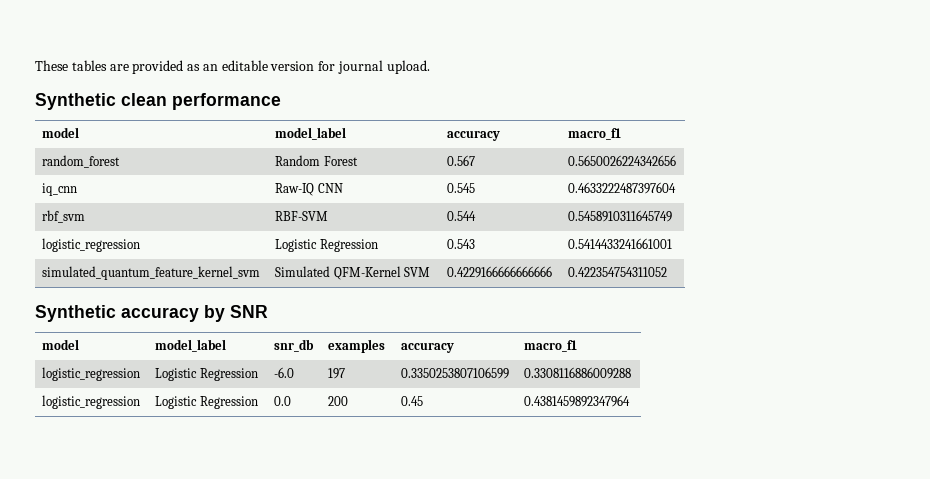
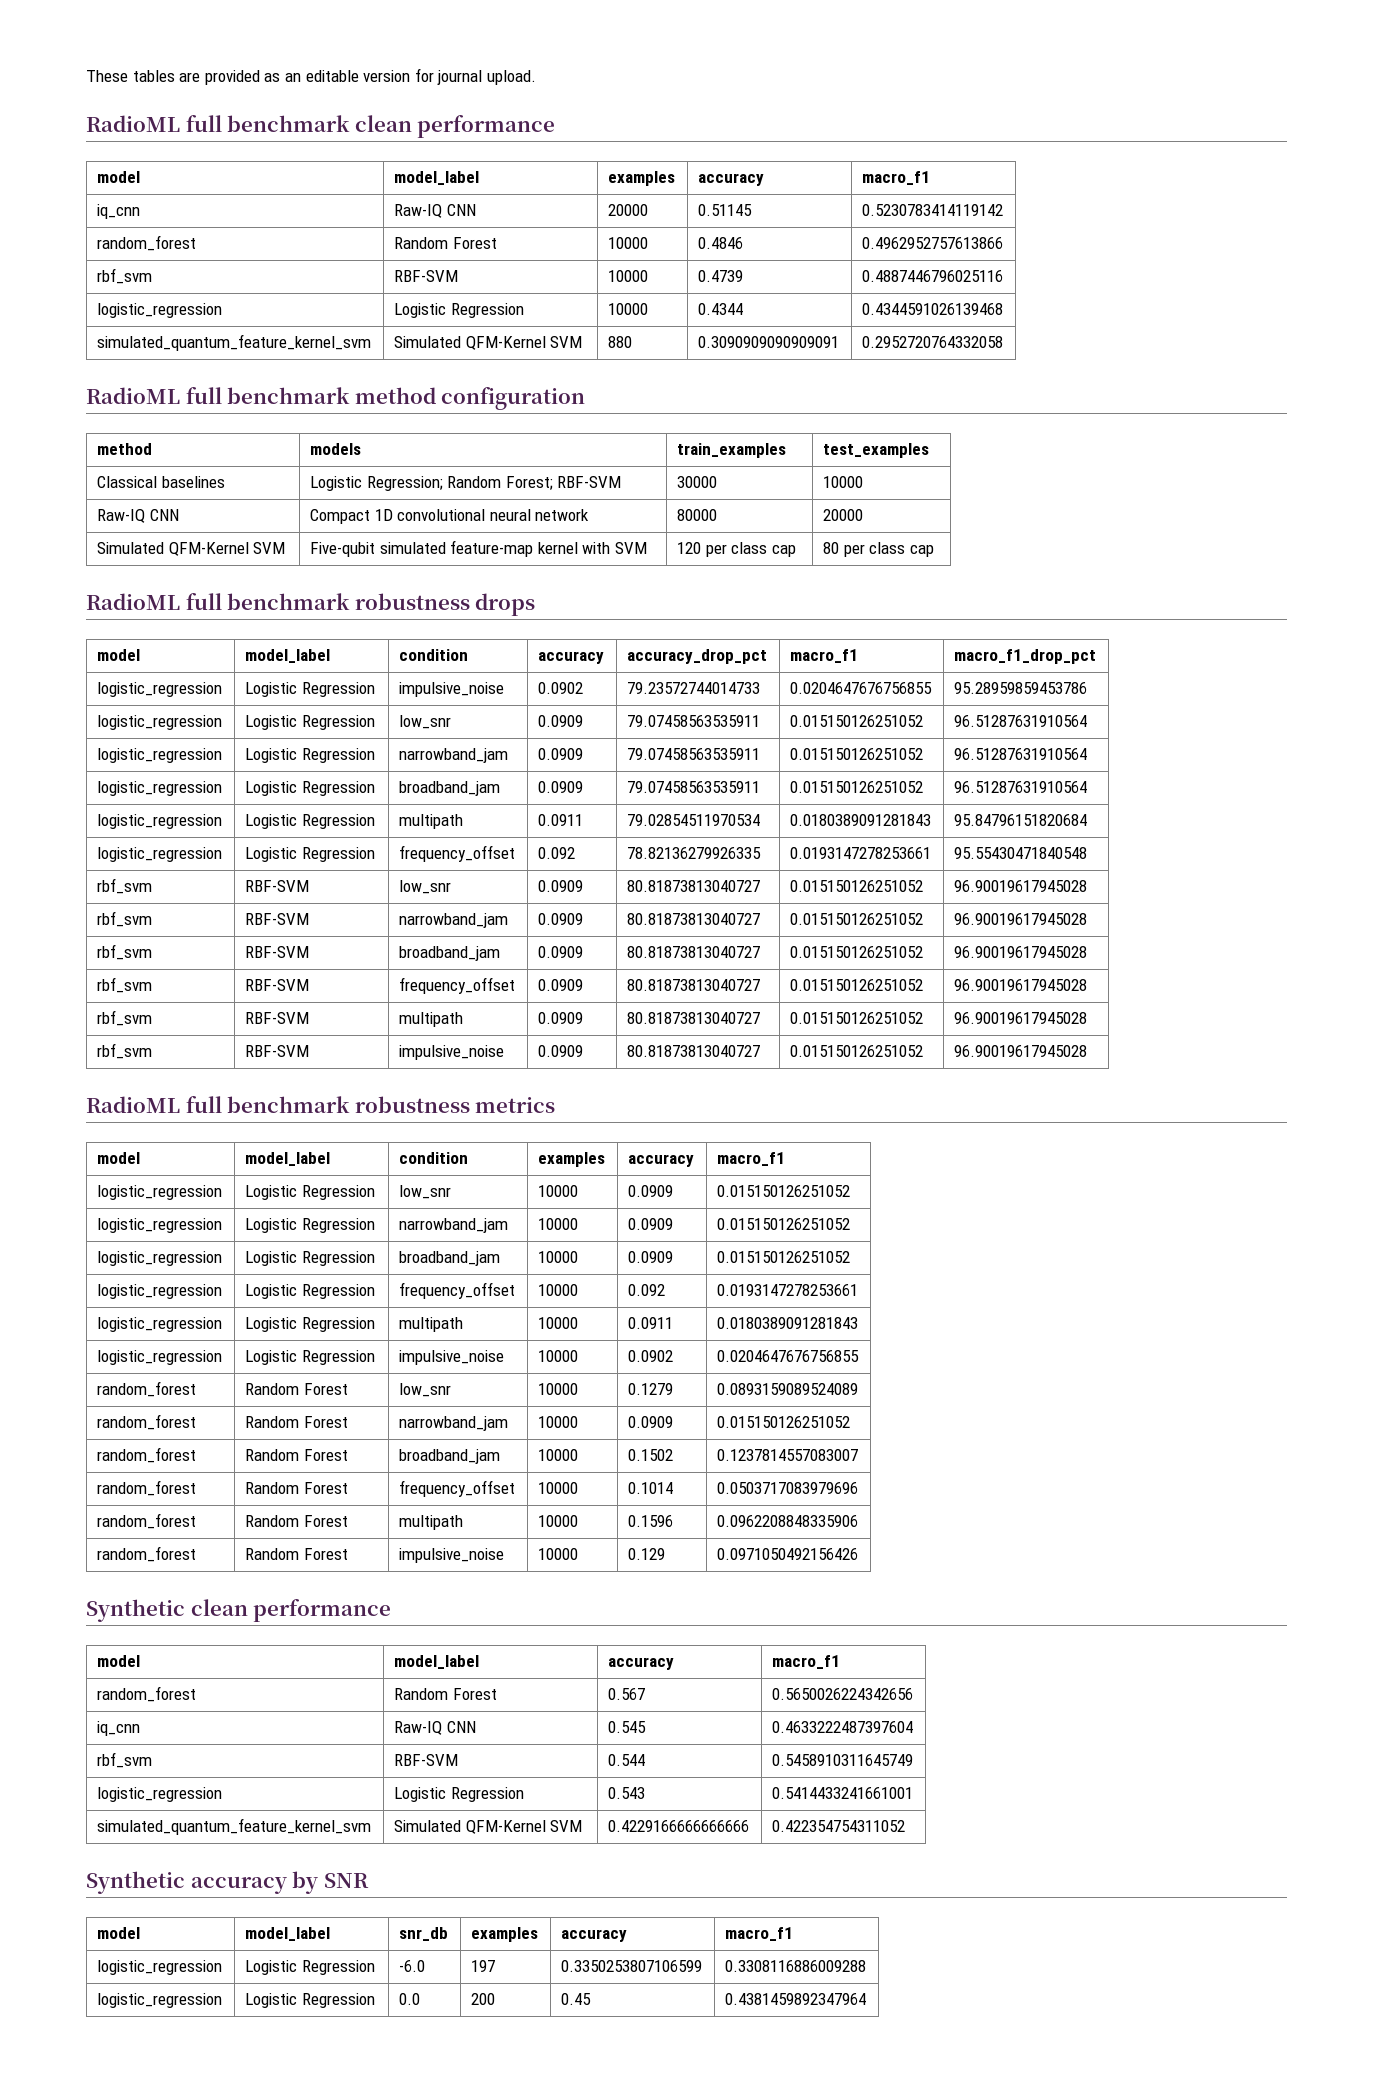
(430, 67) none -> [86,115,556,138] [97,171,141,183] [394,171,480,185] [608,171,676,186] [698,173,765,186] [862,171,931,185] [97,204,141,219] [394,204,476,218] [608,204,649,216] [698,204,753,216] [862,204,1004,216] [97,235,197,251] [394,237,497,249] [608,237,649,249] [698,237,744,249] [862,237,1004,249] [97,268,153,284] [394,270,459,282] [608,270,649,282] [698,270,744,282] [862,270,1004,282] [97,303,223,318] [394,303,524,318] [608,303,649,315] [698,303,744,315] [862,303,1004,315] [97,334,372,351] [394,336,583,350] [608,336,633,348] [698,336,840,348] [862,336,1004,348] [86,387,586,410] [97,443,153,455] [310,443,362,455] [677,443,787,458] [823,443,930,458] [97,476,225,488] [310,476,622,491] [677,476,718,488] [823,476,864,488] [97,509,179,523] [310,509,590,524] [677,509,718,521] [823,509,864,521] [97,542,286,556] [310,540,647,557] [677,542,796,557] [823,542,934,557] [86,593,536,616] [97,649,141,661] [245,649,331,663] [399,649,469,661] [538,651,605,664] [627,649,768,664] [790,649,859,663] [954,649,1097,664] [97,682,223,697] [245,682,375,697] [399,682,505,697] [538,682,584,694] [627,682,761,694] [790,682,933,694] [954,682,1088,694] [97,715,223,730] [245,715,375,730] [399,715,452,729] [538,715,584,727] [627,715,761,727] [790,715,924,727] [954,715,1088,727] [97,748,223,763] [245,748,375,763] [399,748,509,763] [538,748,584,760] [627,748,761,760] [790,748,924,760] [954,748,1088,760] [97,781,223,796] [245,781,375,796] [399,781,501,796] [538,781,584,793] [627,781,761,793] [790,781,924,793] [954,781,1088,793] [97,814,223,829] [245,814,375,829] [399,814,464,829] [538,814,584,826] [627,814,761,826] [790,814,932,826] [954,814,1088,826] [97,847,223,862] [245,847,375,862] [399,845,516,862] [538,847,576,859] [627,847,762,859] [790,847,932,859] [954,847,1088,859] [97,878,153,894] [245,880,310,892] [399,880,452,894] [538,880,584,892] [627,880,761,892] [790,880,924,892] [954,880,1088,892] [97,911,153,927] [245,913,310,925] [399,913,509,928] [538,913,584,925] [627,913,761,925] [790,913,924,925] [954,913,1088,925] [97,944,153,960] [245,946,310,958] [399,946,501,961] [538,946,584,958] [627,946,761,958] [790,946,924,958] [954,946,1088,958] [97,977,153,993] [245,979,310,991] [399,977,516,994] [538,979,584,991] [627,979,761,991] [790,979,924,991] [954,979,1088,991] [97,1010,153,1026] [245,1012,310,1024] [399,1012,464,1027] [538,1012,584,1024] [627,1012,761,1024] [790,1012,924,1024] [954,1012,1088,1024] [97,1043,153,1059] [245,1045,310,1057] [399,1045,505,1060] [538,1045,584,1057] [627,1045,761,1057] [790,1045,924,1057] [954,1045,1088,1057] [86,1096,556,1113] [97,1152,141,1164] [245,1152,331,1166] [399,1152,469,1164] [538,1152,606,1167] [628,1154,695,1167] [717,1152,786,1166] [97,1185,223,1200] [245,1185,375,1200] [399,1185,452,1199] [538,1185,579,1197] [628,1185,674,1197] [717,1185,851,1197] [97,1218,223,1233] [245,1218,375,1233] [399,1218,509,1233] [538,1218,579,1230] [628,1218,674,1230] [717,1218,851,1230] [97,1251,223,1266] [245,1251,375,1266] [399,1251,501,1266] [538,1251,579,1263] [628,1251,674,1263] [717,1251,851,1263] [97,1284,223,1299] [245,1284,375,1299] [399,1282,516,1299] [538,1284,579,1296] [628,1284,666,1296] [717,1284,859,1296] [97,1317,223,1332] [245,1317,375,1332] [399,1317,464,1332] [538,1317,579,1329] [628,1317,674,1329] [717,1317,859,1329] [97,1350,223,1365] [245,1350,375,1365] [399,1350,505,1365] [538,1350,579,1362] [628,1350,674,1362] [717,1350,860,1362] [97,1381,197,1397] [245,1383,348,1395] [399,1383,452,1397] [538,1383,579,1395] [628,1383,674,1395] [717,1383,859,1395] [97,1414,197,1430] [245,1416,348,1428] [399,1416,509,1431] [538,1416,579,1428] [628,1416,674,1428] [717,1416,851,1428] [97,1447,197,1463] [245,1449,348,1461] [399,1449,501,1464] [538,1449,579,1461] [628,1449,674,1461] [717,1449,859,1461] [97,1480,197,1496] [245,1482,348,1494] [399,1480,516,1497] [538,1482,579,1494] [628,1482,674,1494] [717,1482,859,1494] [97,1513,197,1529] [245,1515,348,1527] [399,1515,464,1530] [538,1515,579,1527] [628,1515,674,1527] [717,1515,859,1527] [97,1546,197,1562] [245,1548,348,1560] [399,1548,505,1563] [538,1548,579,1560] [628,1548,666,1560] [717,1548,859,1560] // RadioML full benchmark clean performance // model | model_label | examples | accuracy | macro_f1 // iq_cnn | Raw-IQ CNN | 20000 | 0.51145 | 0.5230783414119142 // random_forest | Random Forest | 10000 | 0.4846 | 0.4962952757613866 // rbf_svm | RBF-SVM | 10000 | 0.4739 | 0.4887446796025116 // logistic_regression | Logistic Regression | 10000 | 0.4344 | 0.4344591026139468 // simulated_quantum_feature_kernel_svm | Simulated QFM-Kernel SVM | 880 | 0.3090909090909091 | 0.2952720764332058 // RadioML full benchmark method configuration // method | models | train_examples | test_examples // Classical baselines | Logistic Regression; Random Forest; RBF-SVM | 30000 | 10000 // Raw-IQ CNN | Compact 1D convolutional neural network | 80000 | 20000 // Simulated QFM-Kernel SVM | Five-qubit simulated feature-map kernel with SVM | 120 per class cap | 80 per class cap // RadioML full benchmark robustness drops // model | model_label | condition | accuracy | accuracy_drop_pct | macro_f1 | macro_f1_drop_pct // logistic_regression | Logistic Regression | impulsive_noise | 0.0902 | 79.23572744014733 | 0.0204647676756855 | 95.28959859453786 // logistic_regression | Logistic Regression | low_snr | 0.0909 | 79.07458563535911 | 0.015150126251052 | 96.51287631910564 // logistic_regression | Logistic Regression | narrowband_jam | 0.0909 | 79.07458563535911 | 0.015150126251052 | 96.51287631910564 // logistic_regression | Logistic Regression | broadband_jam | 0.0909 | 79.07458563535911 | 0.015150126251052 | 96.51287631910564 // logistic_regression | Logistic Regression | multipath | 0.0911 | 79.02854511970534 | 0.0180389091281843 | 95.84796151820684 // logistic_regression | Logistic Regression | frequency_offset | 0.092 | 78.82136279926335 | 0.0193147278253661 | 95.55430471840548 // rbf_svm | RBF-SVM | low_snr | 0.0909 | 80.81873813040727 | 0.015150126251052 | 96.90019617945028 // rbf_svm | RBF-SVM | narrowband_jam | 0.0909 | 80.81873813040727 | 0.015150126251052 | 96.90019617945028 // rbf_svm | RBF-SVM | broadband_jam | 0.0909 | 80.81873813040727 | 0.015150126251052 | 96.90019617945028 // rbf_svm | RBF-SVM | frequency_offset | 0.0909 | 80.81873813040727 | 0.015150126251052 | 96.90019617945028 // rbf_svm | RBF-SVM | multipath | 0.0909 | 80.81873813040727 | 0.015150126251052 | 96.90019617945028 // rbf_svm | RBF-SVM | impulsive_noise | 0.0909 | 80.81873813040727 | 0.015150126251052 | 96.90019617945028 // RadioML full benchmark robustness metrics // model | model_label | condition | examples | accuracy | macro_f1 // logistic_regression | Logistic Regression | low_snr | 10000 | 0.0909 | 0.015150126251052 // logistic_regression | Logistic Regression | narrowband_jam | 10000 | 0.0909 | 0.015150126251052 // logistic_regression | Logistic Regression | broadband_jam | 10000 | 0.0909 | 0.015150126251052 // logistic_regression | Logistic Regression | frequency_offset | 10000 | 0.092 | 0.0193147278253661 // logistic_regression | Logistic Regression | multipath | 10000 | 0.0911 | 0.0180389091281843 // logistic_regression | Logistic Regression | impulsive_noise | 10000 | 0.0902 | 0.0204647676756855 // random_forest | Random Forest | low_snr | 10000 | 0.1279 | 0.0893159089524089 // random_forest | Random Forest | narrowband_jam | 10000 | 0.0909 | 0.015150126251052 // random_forest | Random Forest | broadband_jam | 10000 | 0.1502 | 0.1237814557083007 // random_forest | Random Forest | frequency_offset | 10000 | 0.1014 | 0.0503717083979696 // random_forest | Random Forest | multipath | 10000 | 0.1596 | 0.0962208848335906 // random_forest | Random Forest | impulsive_noise | 10000 | 0.129 | 0.0971050492156426

